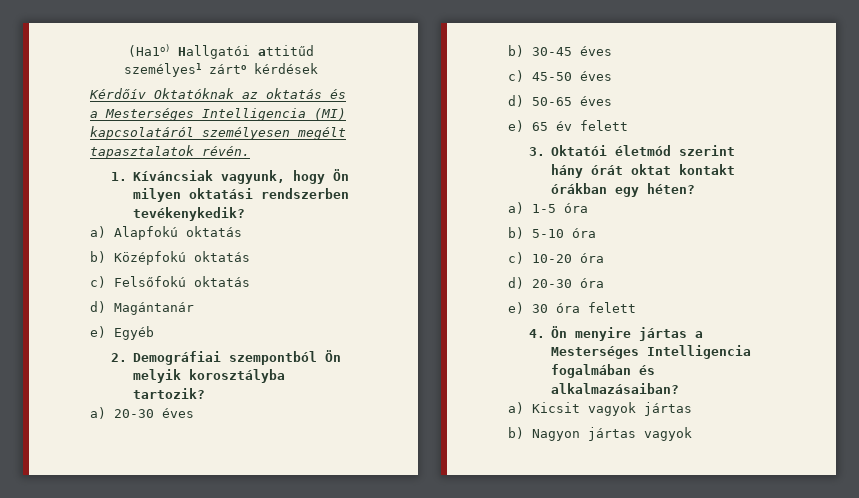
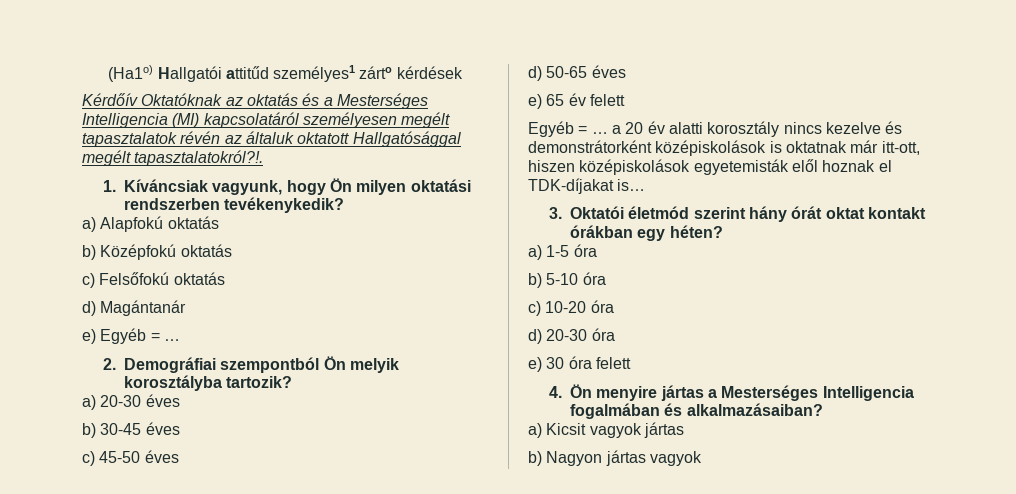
[202,146,250,156] révén. -> [180,131,461,147] [82,150,264,166] révén az általuk oktatott Hallgatósággal megélt tapasztalatokról?!.
(154, 333) none -> [150,333,180,341] = …
(628, 125) none -> [528,121,903,137] [528,140,920,156] [528,159,892,175] [528,178,646,194] // Egyéb = … a 20 év alatti korosztály nincs kezelve és demonstrátorként középiskolások is oktatnak már itt-ott, hiszen középiskolások egyetemisták elől hoznak el TDK-díjakat is…

